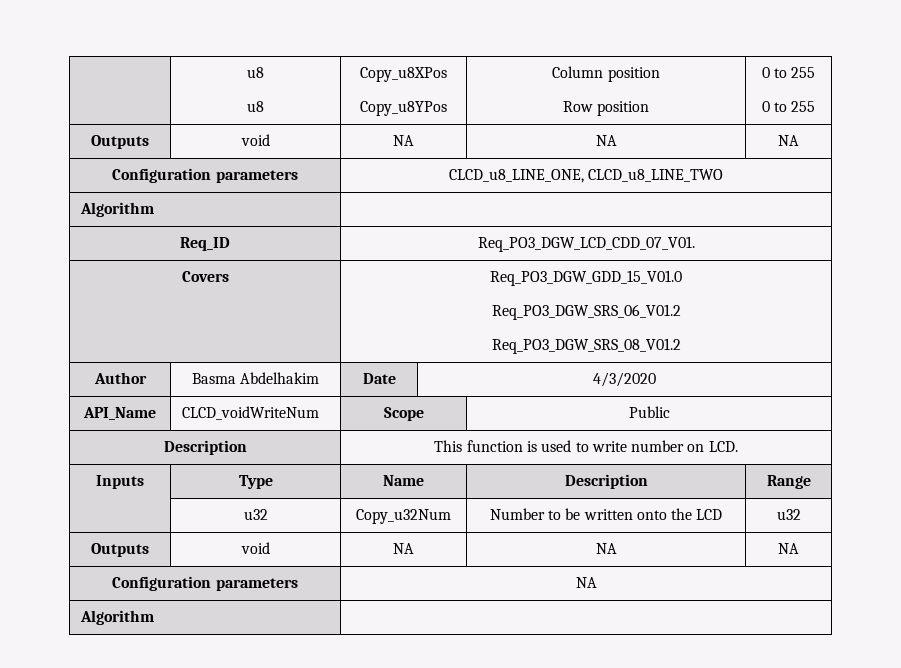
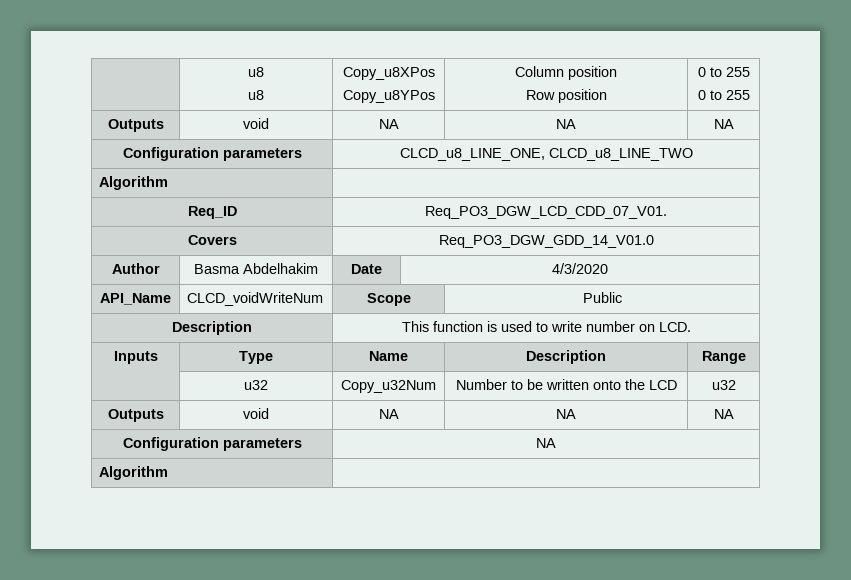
[489,270,682,286] [491,304,681,320] [491,338,681,354] Req_PO3_DGW_GDD_15_V01.0 // Req_PO3_DGW_SRS_06_V01.2 // Req_PO3_DGW_SRS_08_V01.2 -> [438,235,654,248] Req_PO3_DGW_GDD_14_V01.0

